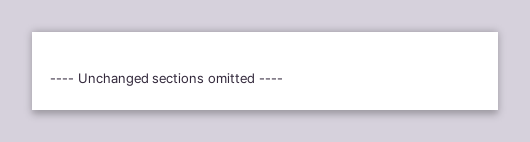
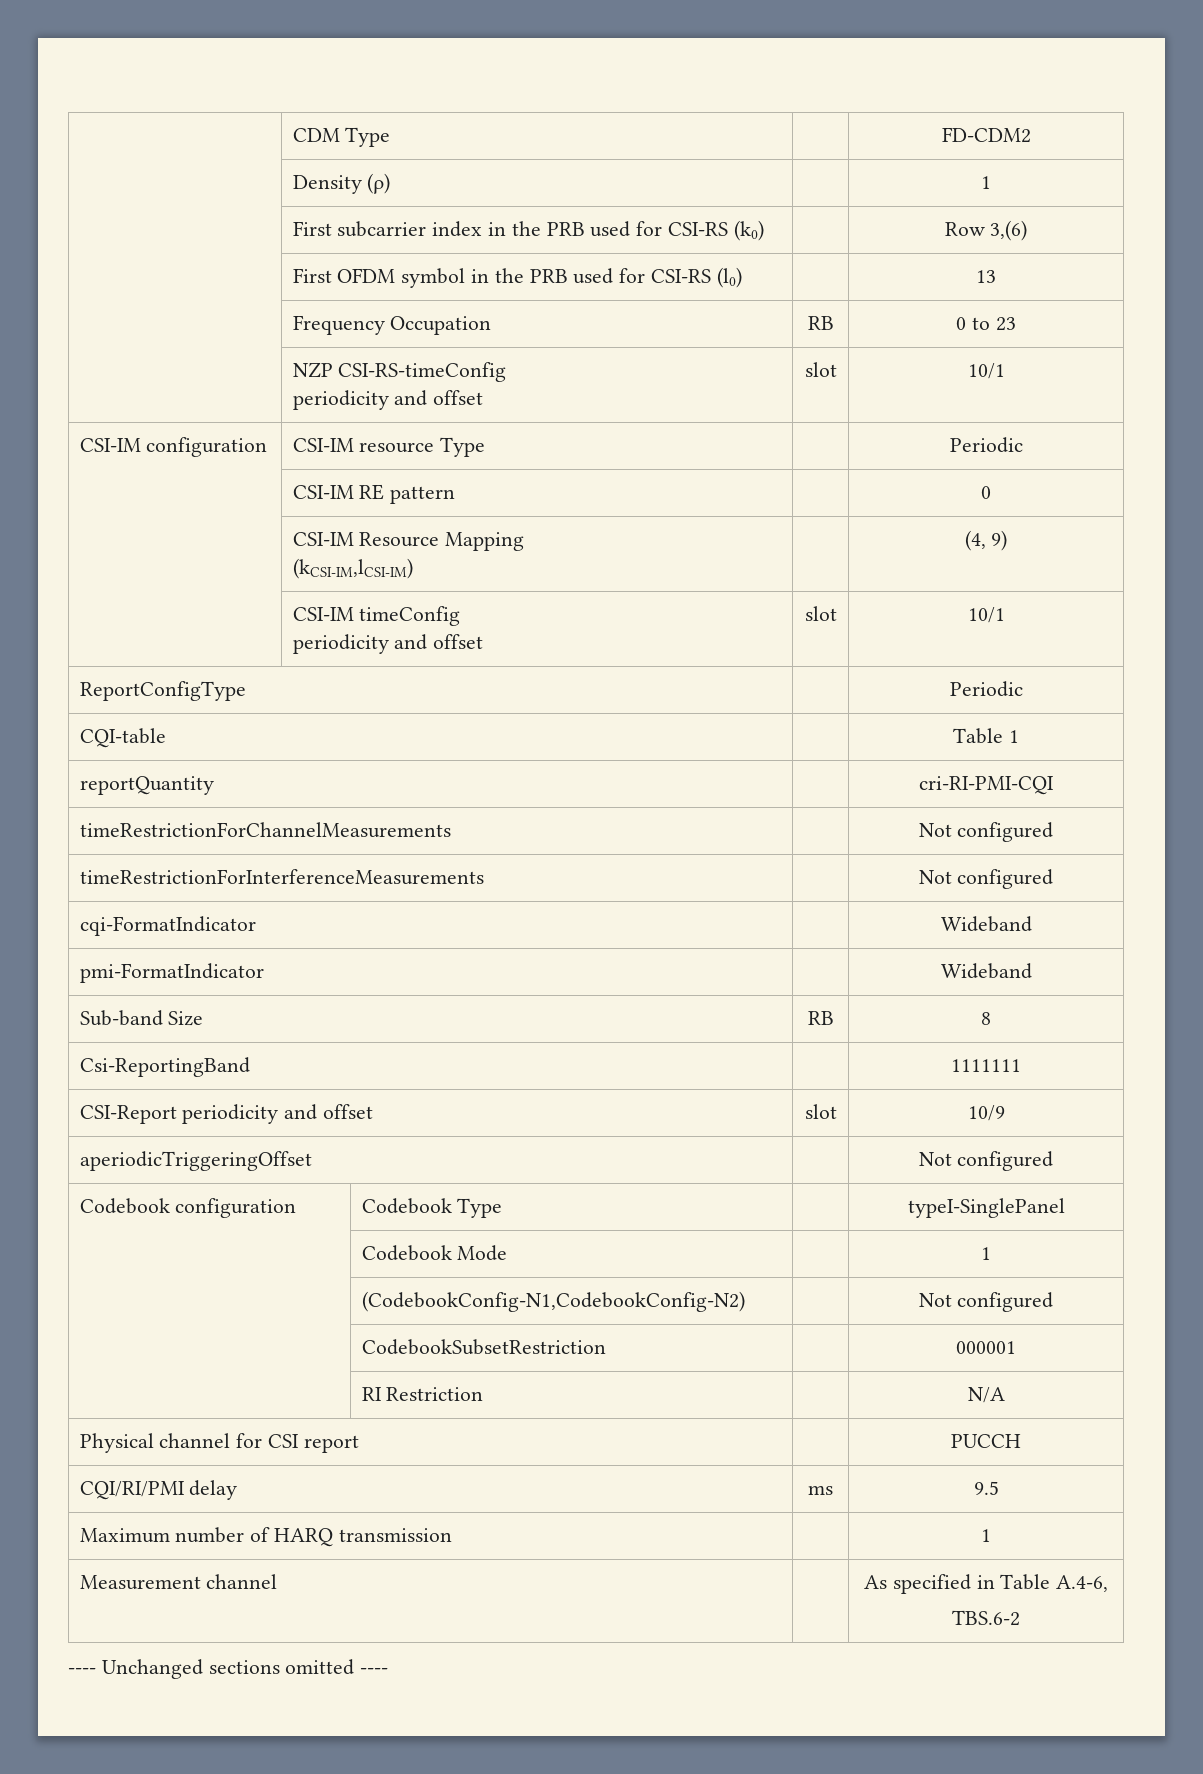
(50, 80) none -> [292,127,391,147] [941,127,1031,143] [292,173,391,194] [981,176,991,189] [292,220,764,241] [944,220,1028,241] [292,267,742,288] [976,270,996,283] [292,315,492,335] [807,316,834,330] [956,317,1016,331] [292,362,507,382] [292,390,484,410] [804,362,837,377] [967,363,1005,379] [79,437,268,457] [292,437,486,457] [949,437,1023,453] [292,484,456,504] [981,486,991,499] [292,532,525,551] [292,558,413,579] [964,530,1008,551] [292,606,461,626] [292,634,484,654] [804,606,837,621] [967,607,1005,623] [79,681,246,701] [949,681,1023,697] [79,728,166,748] [953,728,1019,744] [79,776,214,795] [919,776,1054,795] [79,822,451,838] [918,822,1054,842] [79,869,484,885] [918,869,1054,889] [79,916,256,936] [940,916,1032,932] [79,963,264,983] [940,963,1032,979] [79,1010,204,1026] [807,1011,834,1025] [981,1012,991,1025] [79,1057,250,1077] [951,1059,1021,1072] [79,1104,373,1124] [804,1104,837,1119] [967,1105,1005,1121] [79,1151,312,1171] [918,1151,1054,1171] [79,1198,297,1218] [361,1198,503,1218] [907,1198,1065,1218] [361,1245,508,1261] [981,1247,991,1260] [361,1291,745,1312] [918,1292,1054,1312] [361,1339,606,1355] [956,1341,1016,1354] [361,1387,484,1401] [967,1387,1005,1403] [79,1433,359,1453] [951,1434,1021,1448] [79,1480,238,1500] [808,1485,833,1495] [973,1481,999,1495] [79,1527,452,1547] [981,1529,991,1542] [79,1574,278,1590] [863,1574,1109,1594] [952,1610,1020,1626] | CDM Type | | FD-CDM2 // | Density (ρ) | | 1 // | First subcarrier index in the PRB used for CSI-RS (k0) | | Row 3,(6) // | First OFDM symbol in the PRB used for CSI-RS (l0) | | 13 // | Frequency Occupation | RB | 0 to 23 // | NZP CSI-RS-timeConfig // periodicity and offset | slot | 10/1 // CSI-IM configuration | CSI-IM resource Type | | Periodic // | CSI-IM RE pattern | | 0 // | CSI-IM Resource Mapping // (kCSI-IM,lCSI-IM) | | (4, 9) // | CSI-IM timeConfig // periodicity and offset | slot | 10/1 // ReportConfigType | | Periodic // CQI-table | | Table 1 // reportQuantity | | cri-RI-PMI-CQI // timeRestrictionForChannelMeasurements | | Not configured // timeRestrictionForInterferenceMeasurements | | Not configured // cqi-FormatIndicator | | Wideband // pmi-FormatIndicator | | Wideband // Sub-band Size | RB | 8 // Csi-ReportingBand | | 1111111 // CSI-Report periodicity and offset | slot | 10/9 // aperiodicTriggeringOffset | | Not configured // Codebook configuration | Codebook Type | | typeI-SinglePanel // | Codebook Mode | | 1 // | (CodebookConfig-N1,CodebookConfig-N2) | | Not configured // | CodebookSubsetRestriction | | 000001 // | RI Restriction | | N/A // Physical channel for CSI report | | PUCCH // CQI/RI/PMI delay | ms | 9.5 // Maximum number of HARQ transmission | | 1 // Measurement channel | | As specified in Table A.4-6, // TBS.6-2 //

